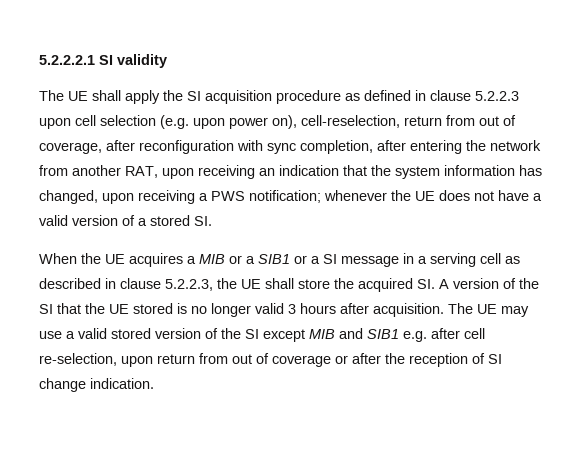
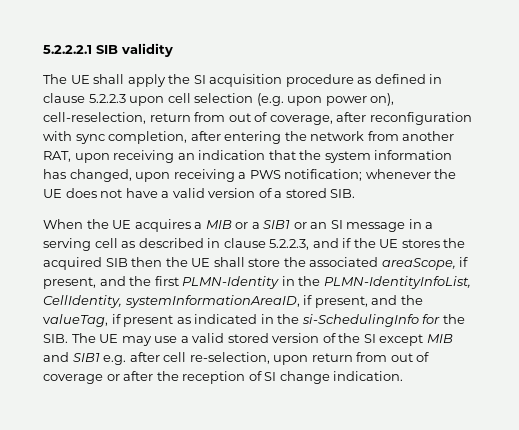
[99,55,113,65] SI -> [96,45,118,54] SIB
[194,216,212,226] SI. -> [330,189,356,198] SIB.
[311,256,320,264] a -> [310,222,328,229] an
(213, 285) none -> [312,238,466,248] [43,257,163,270] and if the UE stores the acquired SIB then
[358,278,539,292] [39,303,444,317] acquired SI. A version of the SI that the UE stored is no longer valid 3 hours after acquisition. -> [309,257,469,270] [43,276,471,289] [43,295,423,308] [43,314,465,327] [43,334,68,343] associated areaScope, if present, and the first PLMN-Identity in the PLMN-IdentityInfoList, CellIdentity, systemInformationAreaID, if present, and the valueTag, if present as indicated in the si-SchedulingInfo for the SIB.

